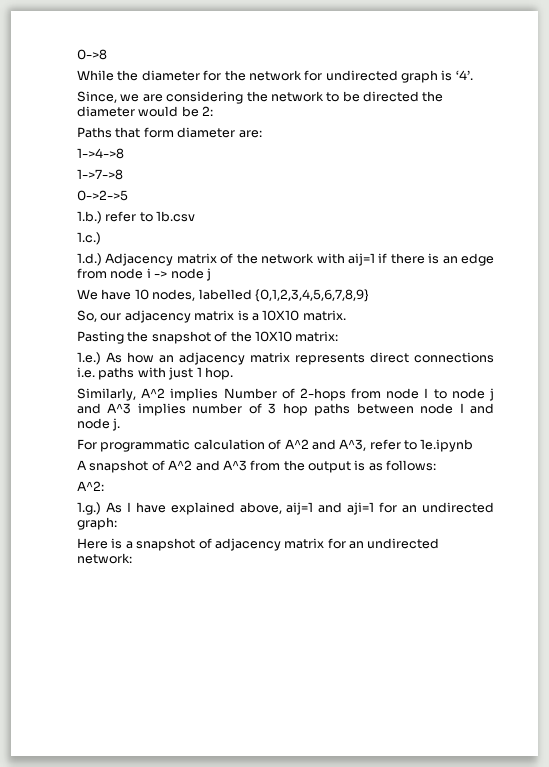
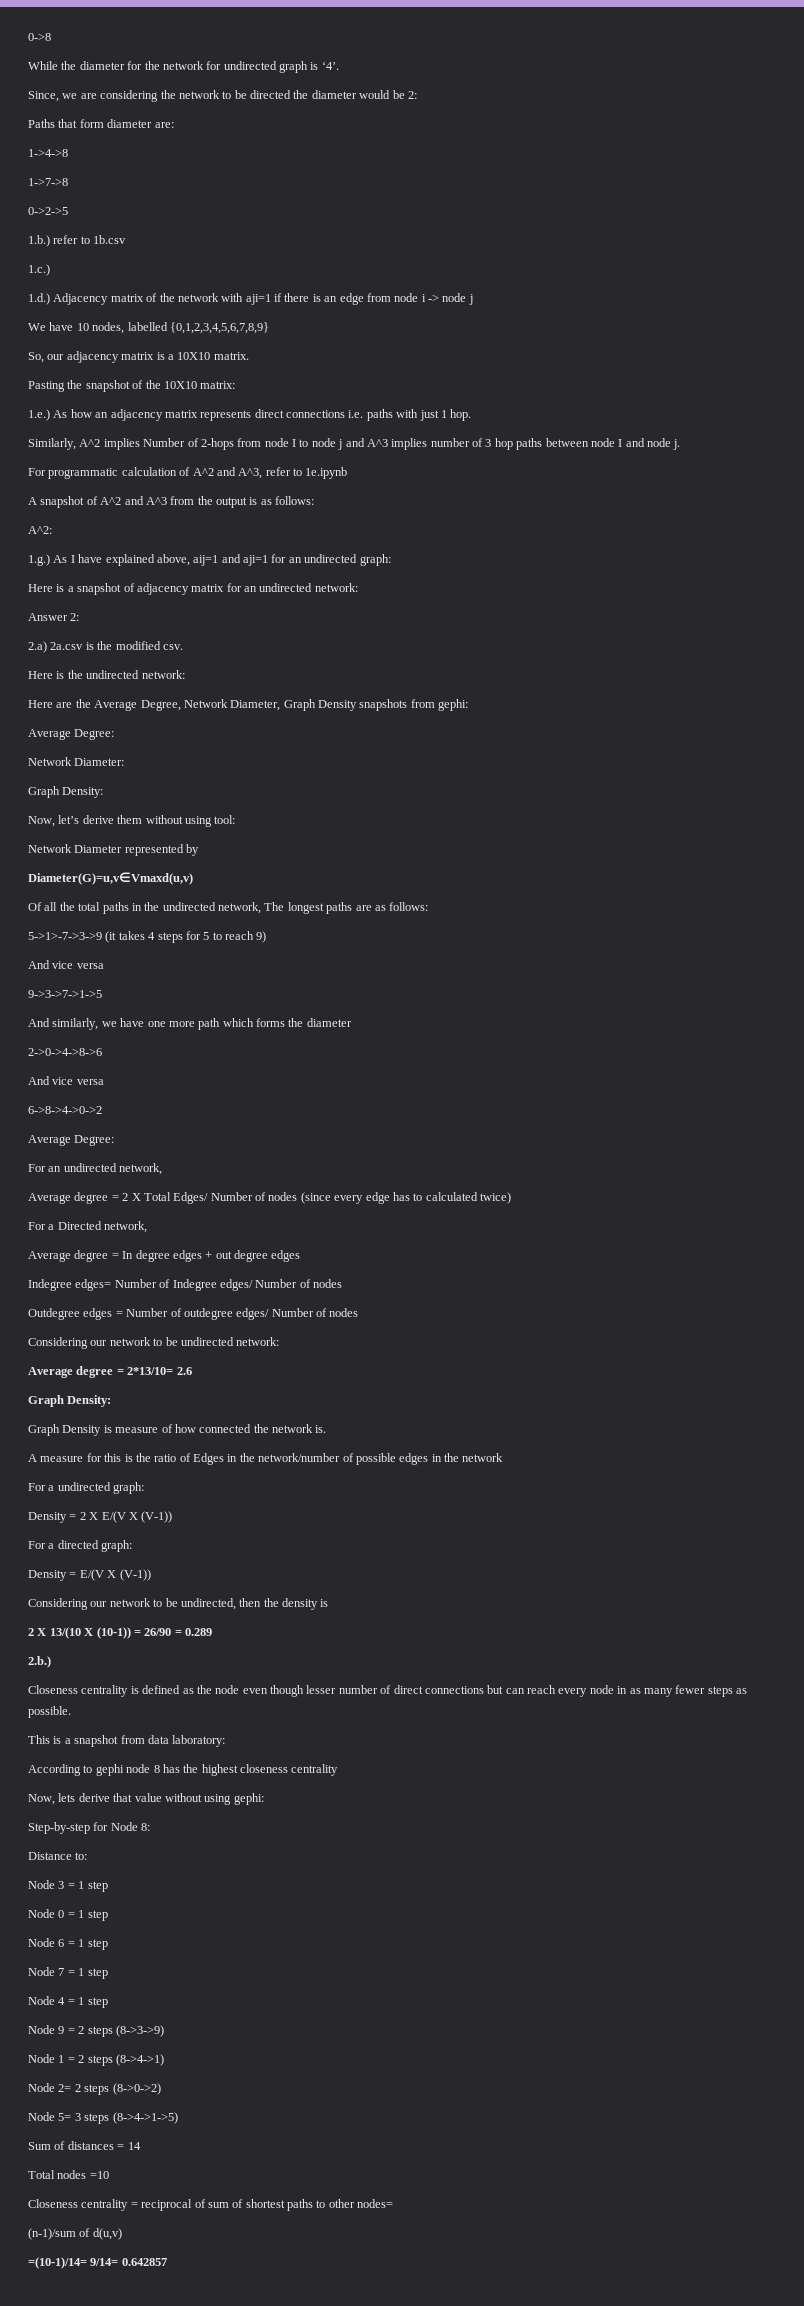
[347,253,375,266] aij=1 -> [245,294,271,305] aji=1
(132, 558) none -> [28,613,80,621] [28,641,183,653] [28,670,185,679] [28,699,469,711] [28,729,115,740] [28,757,125,766] [28,786,104,798] [28,815,236,827] [28,844,200,856] [28,872,193,885] [28,902,429,914] [28,931,267,943] [28,960,104,969] [28,990,102,998] [28,1018,352,1030] [28,1048,102,1056] [28,1076,104,1085] [28,1106,102,1114] [28,1135,115,1146] [28,1163,163,1175] [28,1192,511,1204] [28,1221,148,1233] [28,1250,301,1262] [28,1279,342,1291] [28,1308,359,1320] [28,1337,280,1349] [28,1366,192,1378] [28,1395,112,1407] [28,1424,327,1436] [28,1453,504,1465] [28,1482,145,1494] [28,1511,173,1523] [28,1540,133,1552] [28,1569,151,1581] [28,1598,329,1610] [28,1627,212,1639] [28,1656,51,1668] [28,1685,747,1697] [28,1706,71,1718] [28,1735,226,1747] [28,1764,339,1776] [28,1793,264,1805] [28,1822,151,1834] [28,1852,88,1860] [28,1880,108,1892] [28,1909,108,1921] [28,1938,108,1950] [28,1967,108,1979] [28,1996,108,2008] [28,2025,164,2037] [28,2054,164,2066] [28,2083,161,2095] [28,2112,178,2124] [28,2141,141,2150] [28,2170,109,2179] [28,2199,394,2211] [28,2228,122,2240] [28,2257,167,2269] // Answer 2: // 2.a) 2a.csv is the modified csv. // Here is the undirected network: // Here are the Average Degree, Network Diameter, Graph Density snapshots from gephi: // Average Degree: // Network Diameter: // Graph Density: // Now, let’s derive them without using tool: // Network Diameter represented by // Diameter(G)=u,v∈Vmaxd(u,v) // Of all the total paths in the undirected network, The longest paths are as follows: // 5->1>-7->3->9 (it takes 4 steps for 5 to reach 9) // And vice versa // 9->3->7->1->5 // And similarly, we have one more path which forms the diameter // 2->0->4->8->6 // And vice versa // 6->8->4->0->2 // Average Degree: // For an undirected network, // Average degree = 2 X Total Edges/ Number of nodes (since every edge has to calculated twice) // For a Directed network, // Average degree = In degree edges + out degree edges // Indegree edges= Number of Indegree edges/ Number of nodes // Outdegree edges = Number of outdegree edges/ Number of nodes // Considering our network to be undirected network: // Average degree = 2*13/10= 2.6 // Graph Density: // Graph Density is measure of how connected the network is. // A measure for this is the ratio of Edges in the network/number of possible edges in the network // For a undirected graph: // Density = 2 X E/(V X (V-1)) // For a directed graph: // Density = E/(V X (V-1)) // Considering our network to be undirected, then the density is // 2 X 13/(10 X (10-1)) = 26/90 = 0.289 // 2.b.) // Closeness centrality is defined as the node even though lesser number of direct connections but can reach every node in as many fewer steps as possible. // This is a snapshot from data laboratory: // According to gephi node 8 has the highest closeness centrality // Now, lets derive that value without using gephi: // Step-by-step for Node 8: // Distance to: // Node 3 = 1 step // Node 0 = 1 step // Node 6 = 1 step // Node 7 = 1 step // Node 4 = 1 step // Node 9 = 2 steps (8->3->9) // Node 1 = 2 steps (8->4->1) // Node 2= 2 steps (8->0->2) // Node 5= 3 steps (8->4->1->5) // Sum of distances = 14 // Total nodes =10 // Closeness centrality = reciprocal of sum of shortest paths to other nodes= // (n-1)/sum of d(u,v) // =(10-1)/14= 9/14= 0.642857

